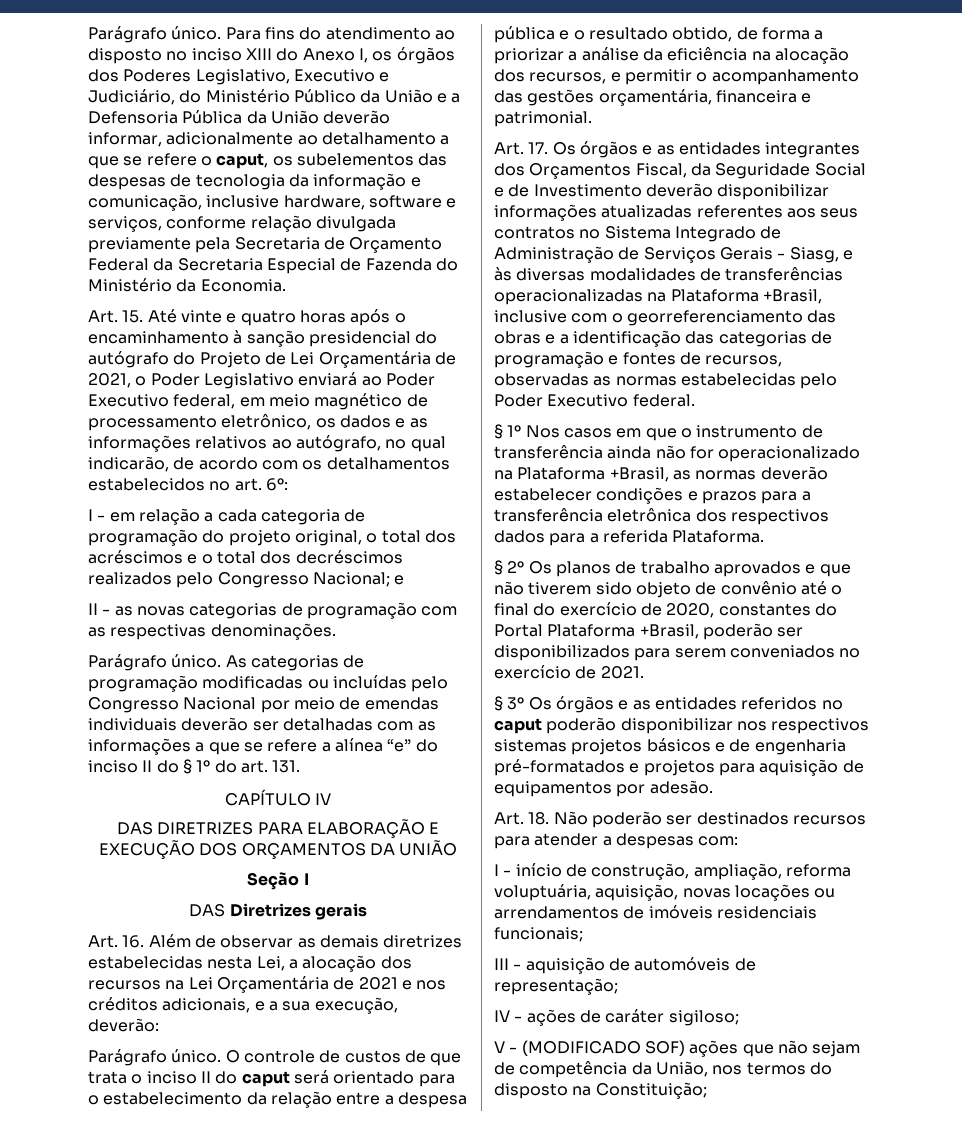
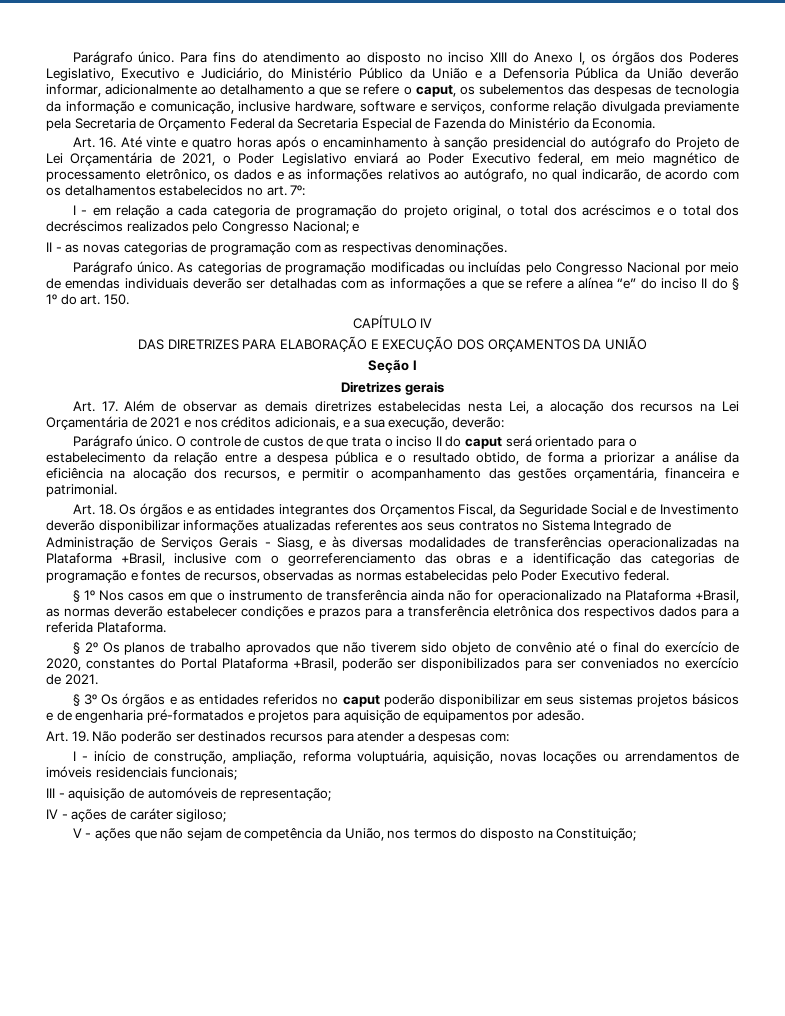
[122,310,144,323] 15. -> [99,137,117,148] 16.
[265,478,288,491] 6º: -> [290,185,306,196] 7º:
[272,760,301,773] 131. -> [103,294,129,305] 150.
[189,904,226,917] DAS -> (417, 365) none
[122,935,145,948] 16. -> [101,401,118,412] 17.
[528,142,549,154] 17. -> [98,504,116,515] 18.
[805,564,816,574] e -> (312, 648) none
[674,648,726,658] serem -> [557,660,577,669] ser
[736,718,870,734] nos respectivos -> [524,696,575,705] em seus
[528,812,550,825] 18. -> [71,731,89,742] 19.
[521,1040,685,1056] (MODIFICADO SOF) -> (92, 835) none

